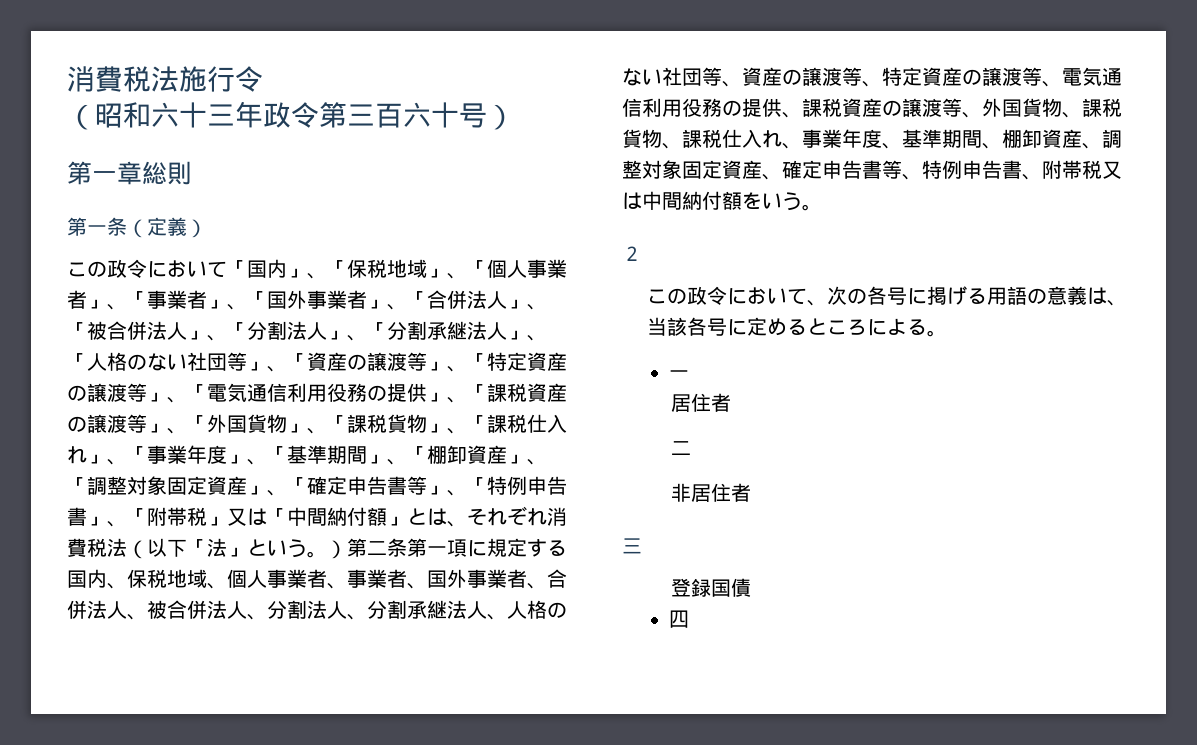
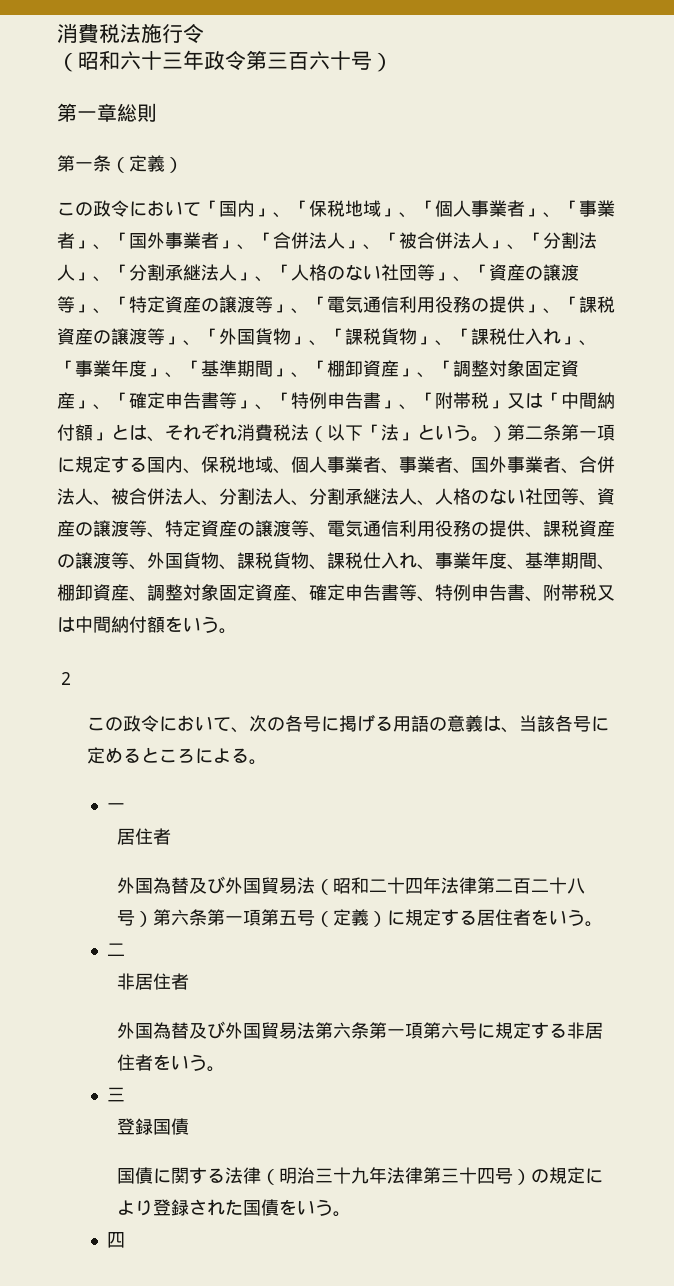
[671,441,692,455] [671,483,752,502] [622,538,642,554] [671,578,752,597] 二 // 非居住者 // 三 // 登録国債 -> [117,876,586,895] [117,909,604,927] [106,943,125,956] [117,973,190,990] [117,1021,604,1039] [117,1054,226,1072] [106,1087,125,1102] [117,1118,190,1135] [117,1167,604,1185] [117,1199,352,1217] 外国為替及び外国貿易法（昭和二十四年法律第二百二十八号）第六条第一項第五号（定義）に規定する居住者をいう。 // 二 // 非居住者 // 外国為替及び外国貿易法第六条第一項第六号に規定する非居住者をいう。 // 三 // 登録国債 // 国債に関する法律（明治三十九年法律第三十四号）の規定により登録された国債をいう。

